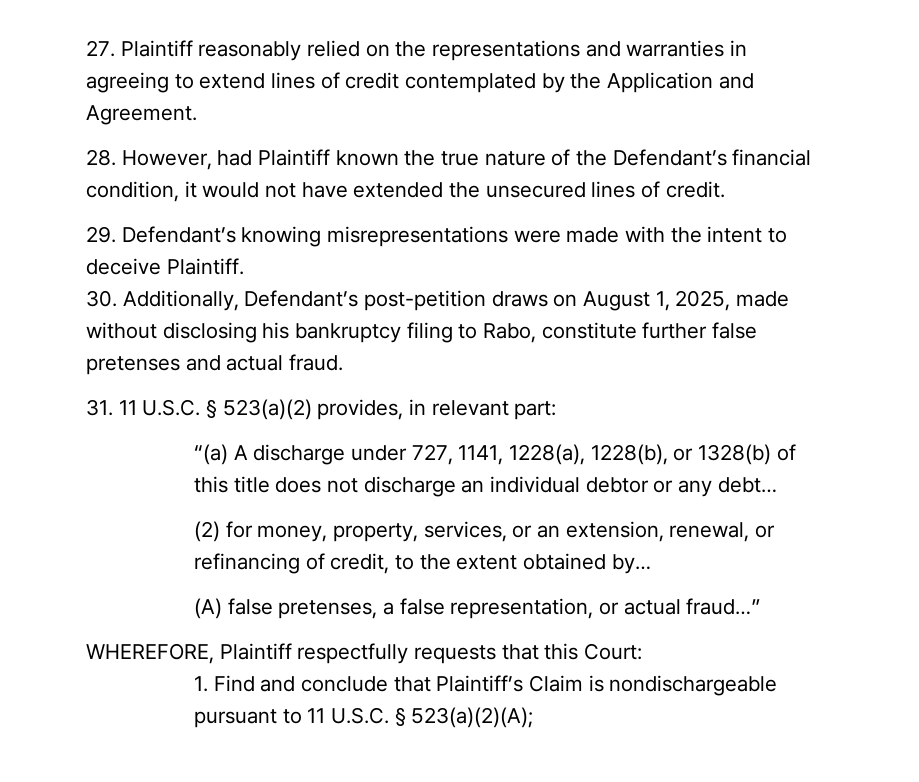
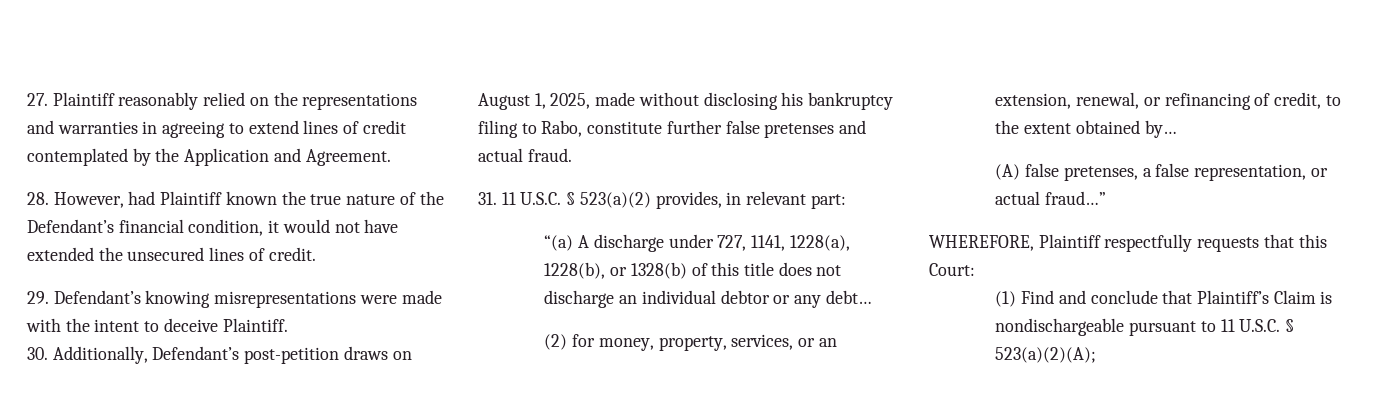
[193,676,208,692] 1. -> [995,291,1017,307] (1)

